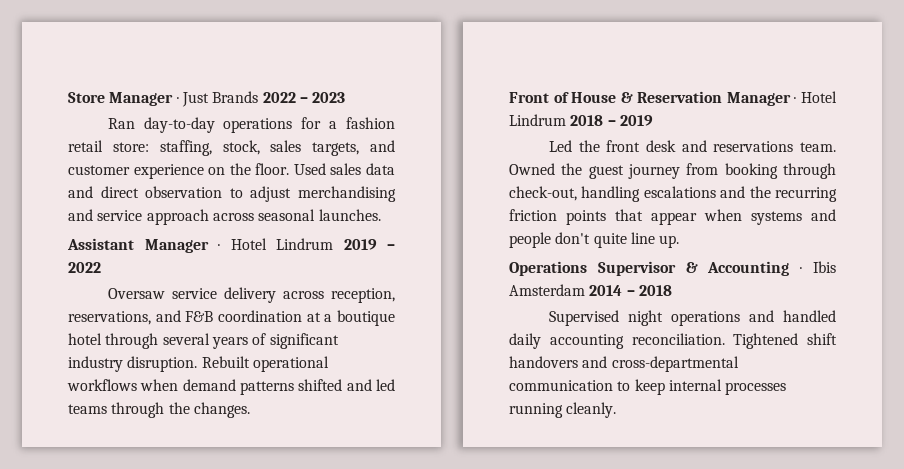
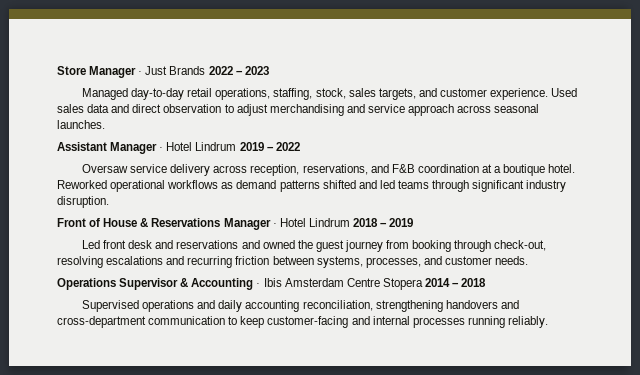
[107,117,396,133] [68,140,149,152] Ran day-to-day operations for a fashion retail store: -> [82,88,271,100] Managed day-to-day retail operations,
[133,163,290,179] experience on the floor. -> [490,88,549,100] experience.
[68,333,339,349] [68,356,250,372] hotel through several years of significant industry disruption. Rebuilt -> [548,164,576,173] [57,180,107,189] hotel. Reworked
[140,379,179,391] when -> [221,182,234,189] as
[168,402,250,418] the changes. -> [472,180,567,192] [57,196,109,208] significant industry disruption.
[637,91,723,103] Reservation -> [151,218,221,227] Reservations
[578,140,600,152] the -> (101, 244) none
[800,142,836,152] [509,163,555,175] team. Owned -> [241,240,295,249] and owned
[581,186,641,202] handling -> [57,256,103,268] resolving
[749,186,771,198] the -> (185, 260) none
[566,209,836,225] [509,232,680,248] points that appear when systems and people don't quite line up. -> [272,256,529,268] between systems, processes, and customer needs.
(585, 290) none -> [346,278,423,290] Centre Stopera
[627,310,663,326] night -> (140, 306) none
[783,310,836,322] handled -> (216, 304) none
[631,333,837,349] reconciliation. Tightened shift -> [302,300,443,312] reconciliation, strengthening
[611,356,739,372] cross-departmental -> [57,316,146,328] cross-department
(665, 387) none -> [267,316,370,328] customer-facing and
[566,402,617,418] cleanly. -> [507,316,548,328] reliably.

